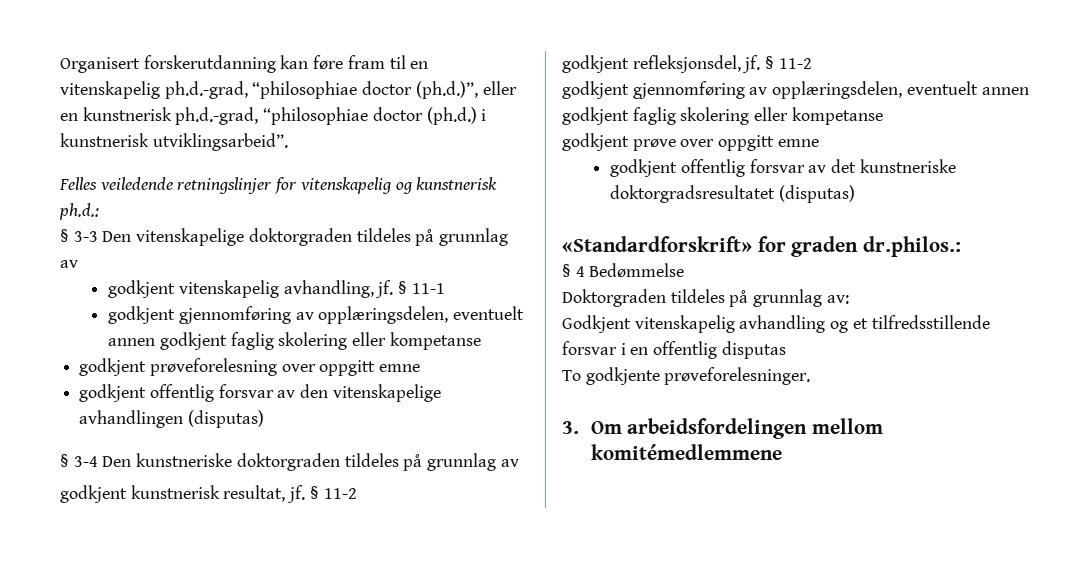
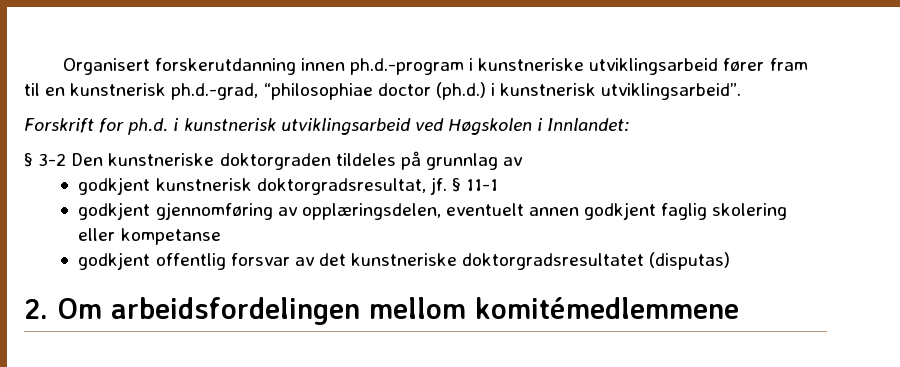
[280,55,429,69] [60,81,517,99] kan føre fram til en vitenskapelig ph.d.-grad, “philosophiae doctor (ph.d.)”, eller -> [300,58,808,75] [24,83,40,96] innen ph.d.-program i kunstneriske utviklingsarbeid fører fram til
[59,177,498,194] [59,203,99,220] [60,228,509,246] [60,260,78,268] [108,280,374,298] Felles veiledende retningslinjer for vitenskapelig og kunstnerisk ph.d.: // § 3-3 Den vitenskapelige doktorgraden tildeles på grunnlag av // godkjent vitenskapelig avhandling, -> [24,118,630,135] [24,151,524,170] [78,177,426,195] Forskrift for ph.d. i kunstnerisk utviklingsarbeid ved Høgskolen i Innlandet: // § 3-2 Den kunstneriske doktorgraden tildeles på grunnlag av // godkjent kunstnerisk doktorgradsresultat,
[79,358,421,376] [79,384,441,402] [79,410,264,428] [60,453,519,471] [60,485,357,503] [562,55,812,73] [562,81,1029,99] [562,107,883,125] [562,133,819,151] // godkjent prøveforelesning over oppgitt emne // godkjent offentlig forsvar av den vitenskapelige avhandlingen (disputas) // § 3-4 Den kunstneriske doktorgraden tildeles på grunnlag av // godkjent kunstnerisk resultat, jf. § 11-2 // godkjent refleksjonsdel, jf. § 11-2 // godkjent gjennomføring av opplæringsdelen, eventuelt annen godkjent faglig skolering eller kompetanse // godkjent prøve over oppgitt emne -> (221, 236) none
[562,236,961,257] [562,263,685,277] [562,289,849,307] [562,315,990,333] [562,341,786,359] [562,367,811,385] [562,421,579,434] «Standardforskrift» for graden dr.philos.: // § 4 Bedømmelse // Doktorgraden tildeles på grunnlag av: // Godkjent vitenskapelig avhandling og et tilfredsstillende forsvar i en offentlig disputas // To godkjente prøveforelesninger. // 3. -> [24,299,48,319] 2.

